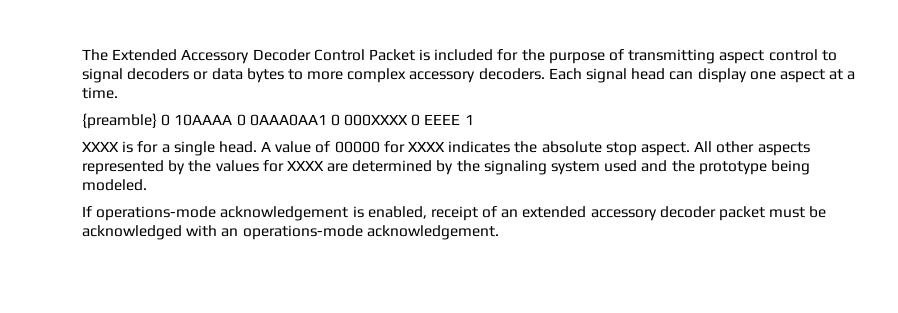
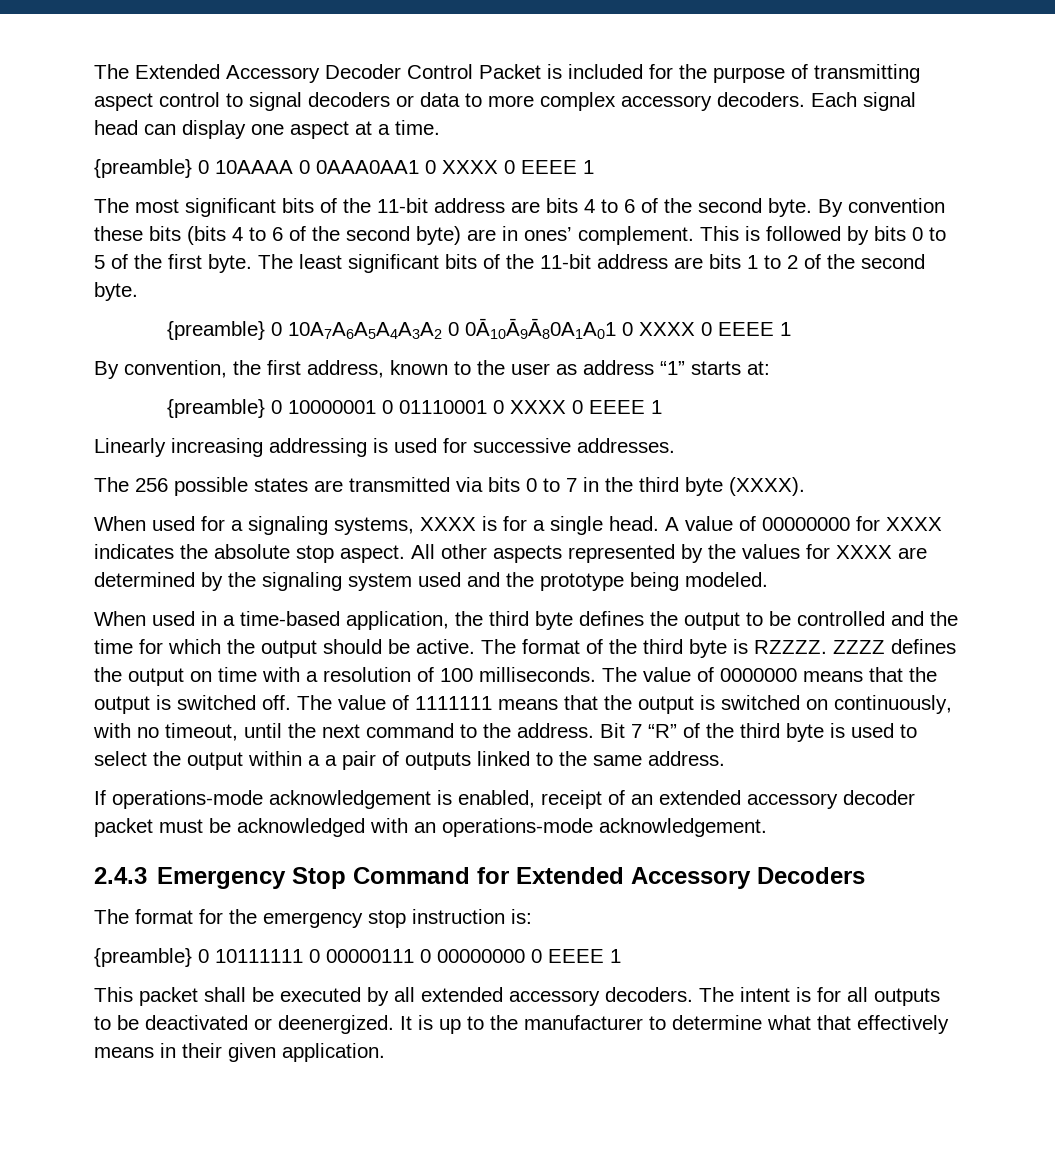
[246,68,284,83] bytes -> (460, 99) none
[344,114,474,126] 000XXXX 0 EEEE 1 // -> [442,160,594,174] [94,198,945,217] [94,226,946,245] [94,254,925,273] [94,282,138,301] [166,318,791,340] [94,360,770,379] [166,399,662,418] [94,438,675,457] [94,477,805,496] [94,516,414,535] XXXX 0 EEEE 1 // The most significant bits of the 11-bit address are bits 4 to 6 of the second byte. By convention these bits (bits 4 to 6 of the second byte) are in ones’ complement. This is followed by bits 0 to 5 of the first byte. The least significant bits of the 11-bit address are bits 1 to 2 of the second byte. // {preamble} 0 10A7A6A5A4A3A2 0 0Ā10Ā9Ā80A1A01 0 XXXX 0 EEEE 1 // By convention, the first address, known to the user as address “1” starts at: // {preamble} 0 10000001 0 01110001 0 XXXX 0 EEEE 1 // Linearly increasing addressing is used for successive addresses. // The 256 possible states are transmitted via bits 0 to 7 in the third byte (XXXX). // When used for a signaling systems,
[334,141,380,153] 00000 -> [762,517,850,531] 00000000
(147, 185) none -> [94,611,958,630] [94,639,956,658] [94,667,937,686] [94,695,952,714] [93,723,917,742] [94,751,725,770] // When used in a time-based application, the third byte defines the output to be controlled and the time for which the output should be active. The format of the third byte is RZZZZ. ZZZZ defines the output on time with a resolution of 100 milliseconds. The value of 0000000 means that the output is switched off. The value of 1111111 means that the output is switched on continuously, with no timeout, until the next command to the address. Bit 7 “R” of the third byte is used to select the output within a a pair of outputs linked to the same address.
(499, 232) none -> [94,867,866,889] [94,909,532,928] [94,948,621,967] [94,987,940,1006] [94,1015,949,1034] [94,1043,385,1062] // 2.4.3 Emergency Stop Command for Extended Accessory Decoders // The format for the emergency stop instruction is: // {preamble} 0 10111111 0 00000111 0 00000000 0 EEEE 1 // This packet shall be executed by all extended accessory decoders. The intent is for all outputs to be deactivated or deenergized. It is up to the manufacturer to determine what that effectively means in their given application.

